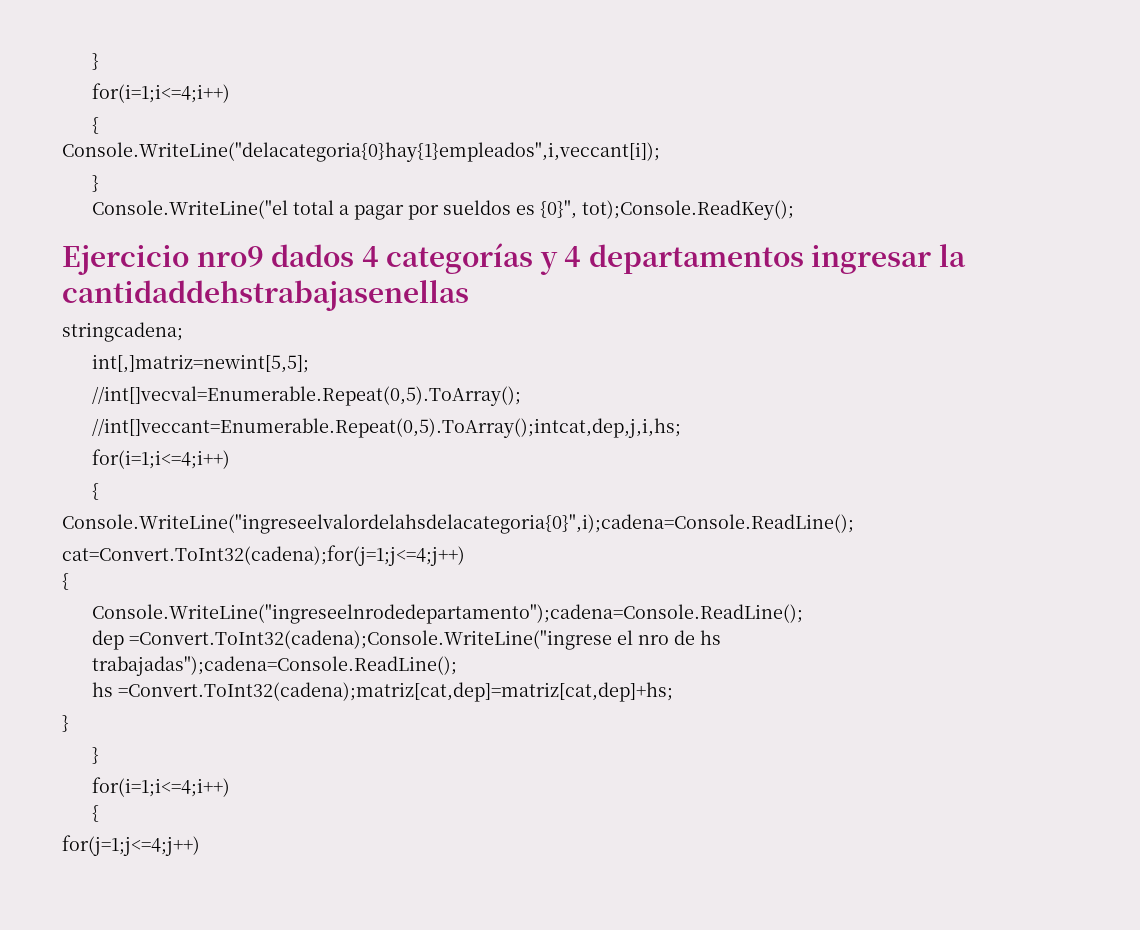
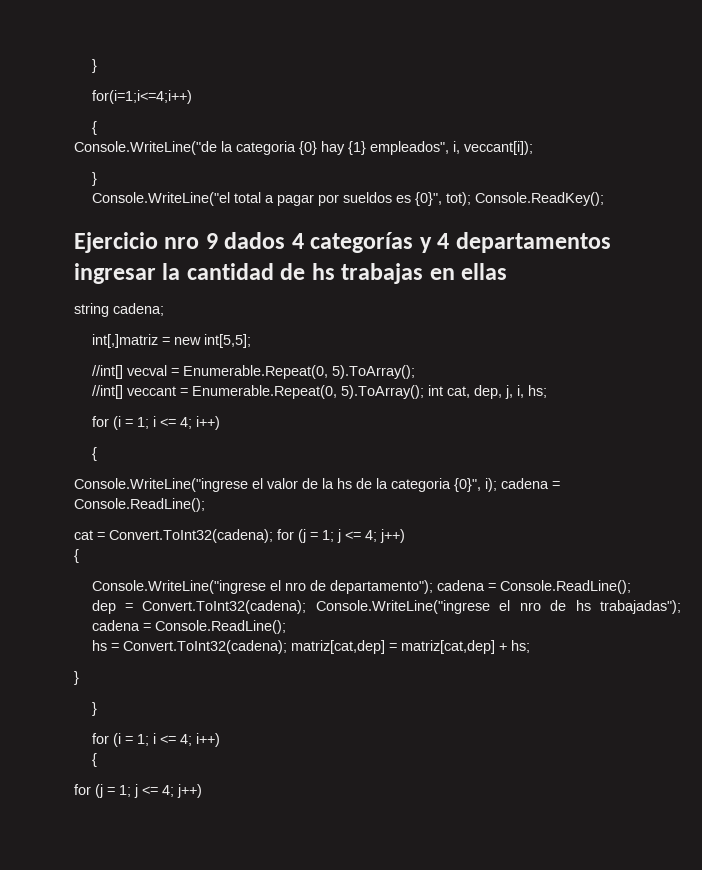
[91,53,99,70] [91,83,230,103] [91,117,99,134] [62,142,660,162] } // for(i=1;i<=4;i++) // { // Console.WriteLine("delacategoria{0}hay{1}empleados",i,veccant[i]); -> [91,59,97,73] [91,90,192,104] [91,121,97,135] [74,141,533,155] } // for(i=1;i<=4;i++) // { // Console.WriteLine("de la categoria {0} hay {1} empleados", i, veccant[i]);
[581,200,794,220] tot);Console.ReadKey(); -> [445,192,604,206] tot); Console.ReadKey();
[196,246,264,267] nro9 -> [164,233,218,249] nro 9
[62,280,469,311] [62,322,183,342] [91,354,309,373] [91,386,521,406] [91,418,681,438] [91,449,230,469] [91,483,99,500] [62,514,854,534] [62,545,465,566] [62,573,69,590] [91,604,803,624] [91,630,721,650] [91,656,457,676] [91,682,673,702] [62,715,69,732] [91,747,99,764] [91,777,230,797] [91,805,99,822] [62,835,200,856] cantidaddehstrabajasenellas // stringcadena; // int[,]matriz=newint[5,5]; // //int[]vecval=Enumerable.Repeat(0,5).ToArray(); // //int[]veccant=Enumerable.Repeat(0,5).ToArray();intcat,dep,j,i,hs; // for(i=1;i<=4;i++) // { // Console.WriteLine("ingreseelvalordelahsdelacategoria{0}",i);cadena=Console.ReadLine(); // cat=Convert.ToInt32(cadena);for(j=1;j<=4;j++) // { // Console.WriteLine("ingreseelnrodedepartamento");cadena=Console.ReadLine(); // dep =Convert.ToInt32(cadena);Console.WriteLine("ingrese el nro de hs trabajadas");cadena=Console.ReadLine(); // hs =Convert.ToInt32(cadena);matriz[cat,dep]=matriz[cat,dep]+hs; // } // } // for(i=1;i<=4;i++) // { // for(j=1;j<=4;j++) -> [186,263,508,284] [74,303,164,317] [91,334,251,348] [91,365,415,379] [91,385,547,399] [91,416,220,430] [91,447,97,461] [74,478,560,492] [74,498,205,512] [74,529,405,543] [74,549,79,563] [91,580,631,594] [91,600,681,614] [91,620,286,634] [91,640,530,654] [74,671,79,685] [91,702,97,716] [91,733,220,747] [91,753,97,767] [74,784,202,798] cantidad de hs trabajas en ellas // string cadena; // int[,]matriz = new int[5,5]; // //int[] vecval = Enumerable.Repeat(0, 5).ToArray(); // //int[] veccant = Enumerable.Repeat(0, 5).ToArray(); int cat, dep, j, i, hs; // for (i = 1; i <= 4; i++) // { // Console.WriteLine("ingrese el valor de la hs de la categoria {0}", i); cadena = Console.ReadLine(); // cat = Convert.ToInt32(cadena); for (j = 1; j <= 4; j++) // { // Console.WriteLine("ingrese el nro de departamento"); cadena = Console.ReadLine(); // dep = Convert.ToInt32(cadena); Console.WriteLine("ingrese el nro de hs trabajadas"); cadena = Console.ReadLine(); // hs = Convert.ToInt32(cadena); matriz[cat,dep] = matriz[cat,dep] + hs; // } // } // for (i = 1; i <= 4; i++) // { // for (j = 1; j <= 4; j++)

